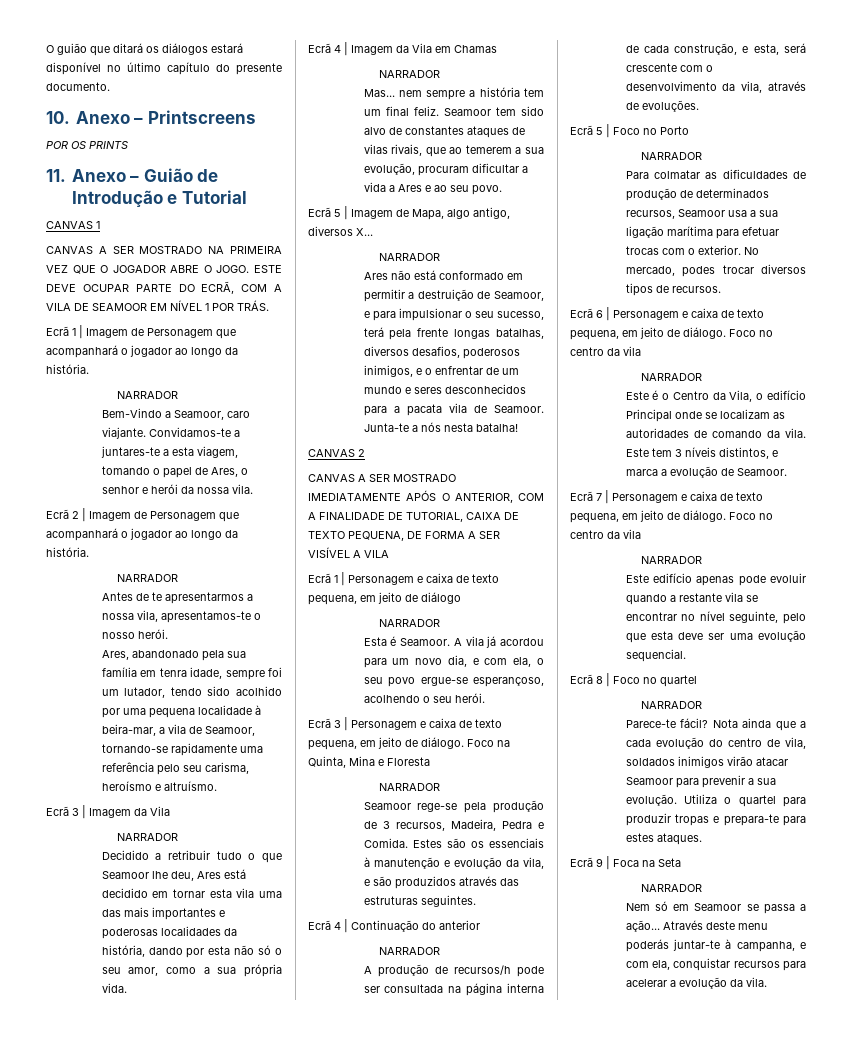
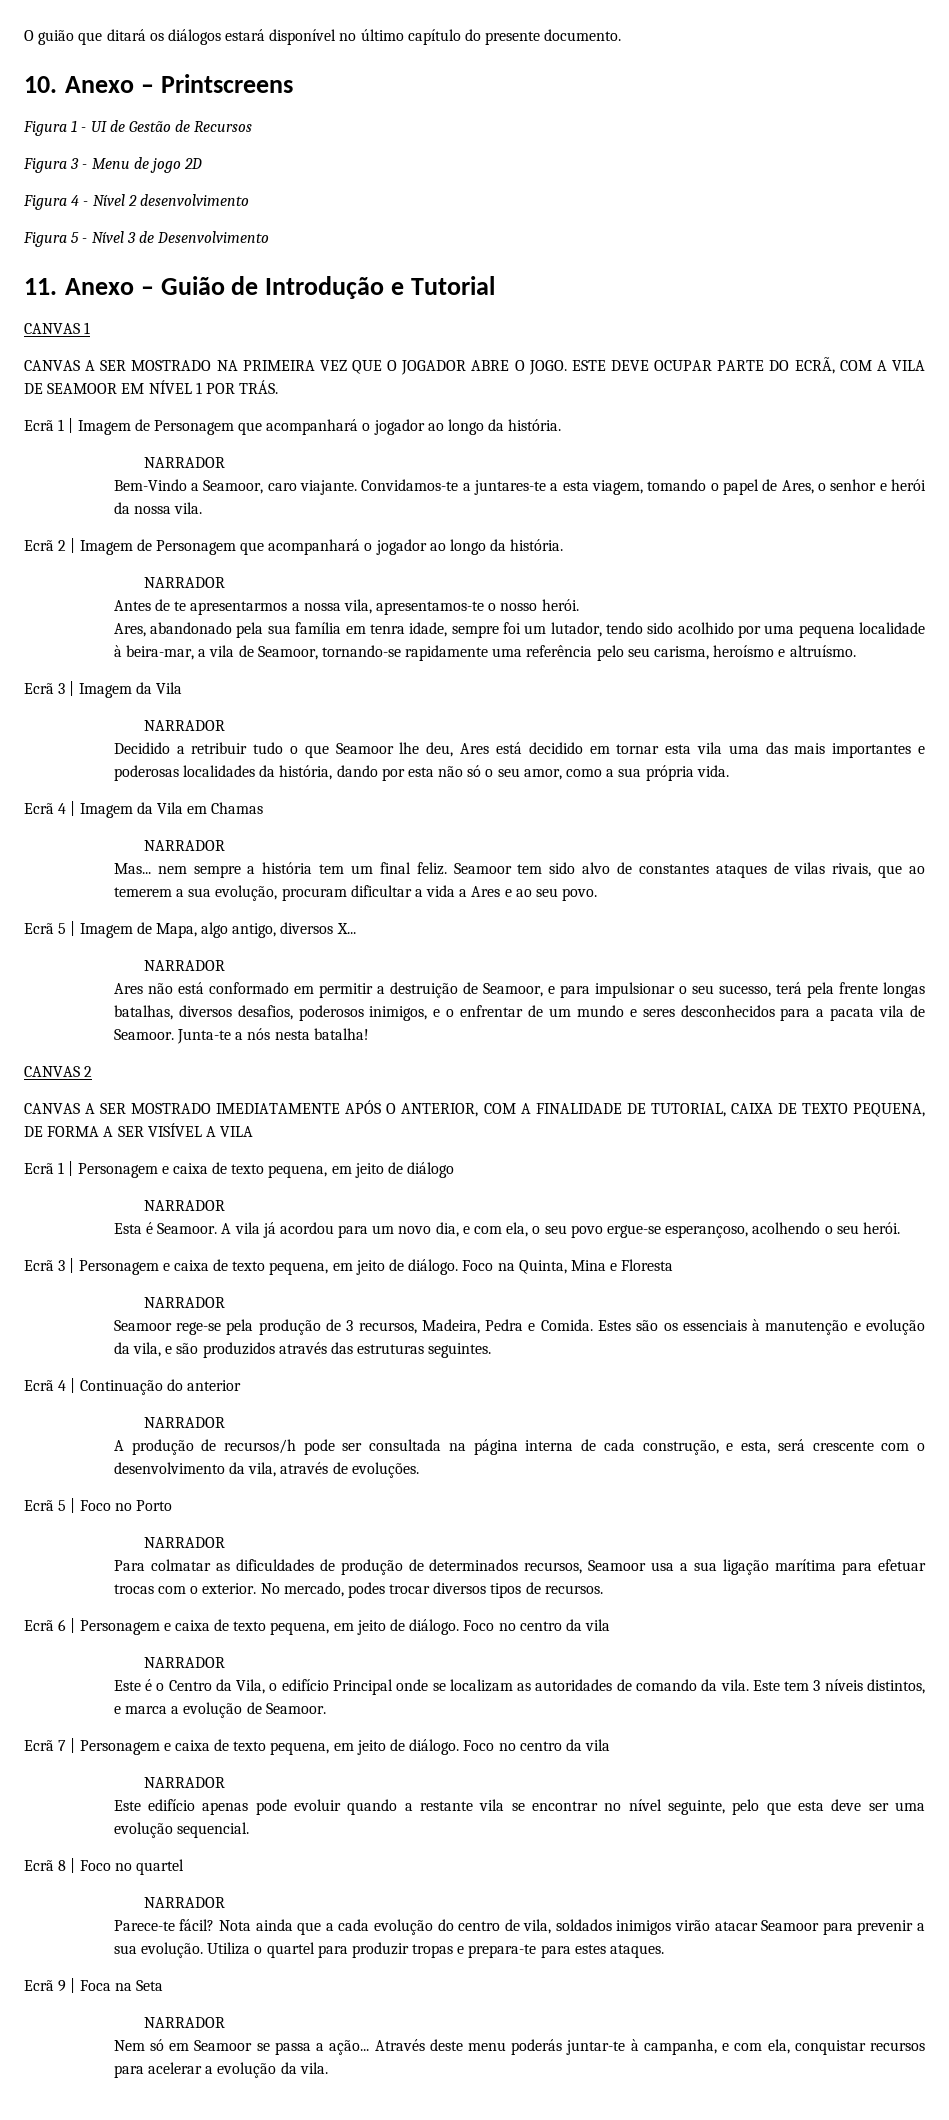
[46,141,128,149] POR OS PRINTS -> [23,120,253,136] [23,157,203,173] [23,194,249,210] [23,231,270,247] Figura 1 - UI de Gestão de Recursos // Figura 3 - Menu de jogo 2D // Figura 4 - Nível 2 desenvolvimento // Figura 5 - Nível 3 de Desenvolvimento

